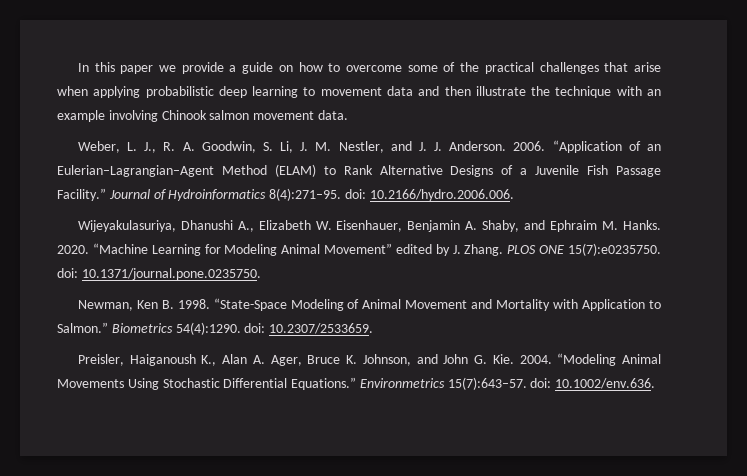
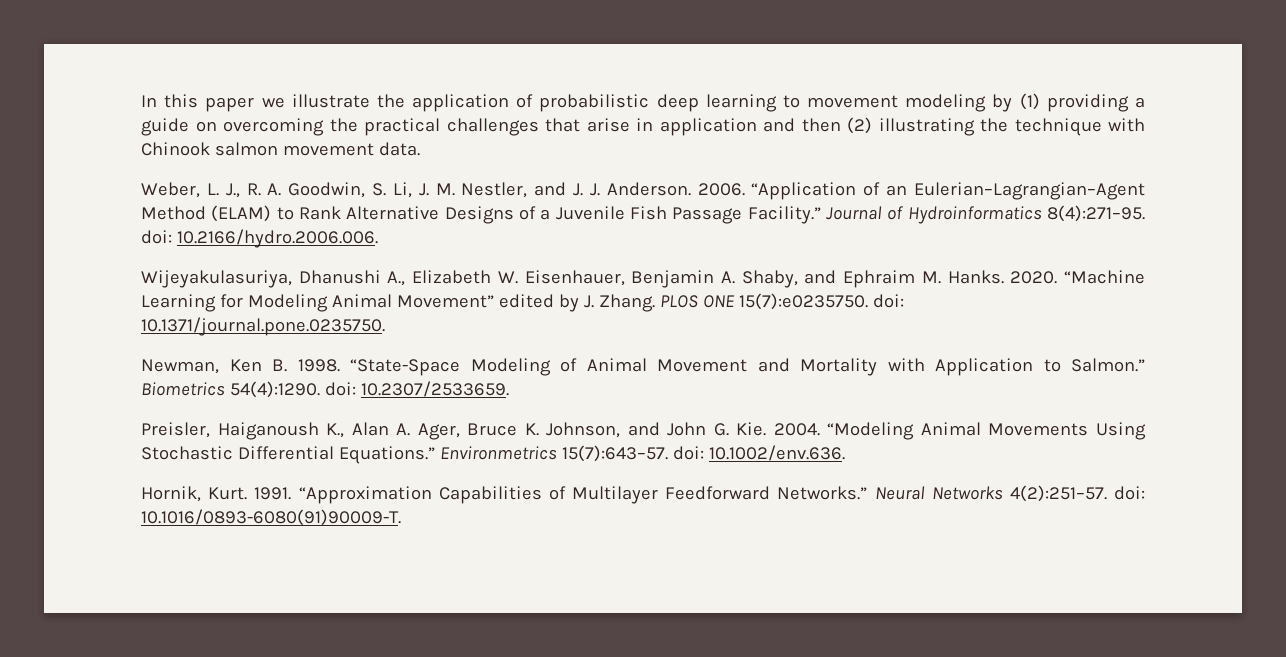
[181,62,456,74] provide a guide on how to overcome some of -> [291,93,1145,112] [141,118,324,136] illustrate the application of probabilistic deep learning to movement modeling by (1) providing a guide on overcoming
[57,86,661,98] [57,110,158,122] when applying probabilistic deep learning to movement data and then illustrate the technique with an example involving -> [636,117,1145,136] in application and then (2) illustrating the technique with
(656, 383) none -> [141,485,1145,504] [141,509,401,526] // Hornik, Kurt. 1991. “Approximation Capabilities of Multilayer Feedforward Networks.” Neural Networks 4(2):251–57. doi: 10.1016/0893-6080(91)90009-T.

